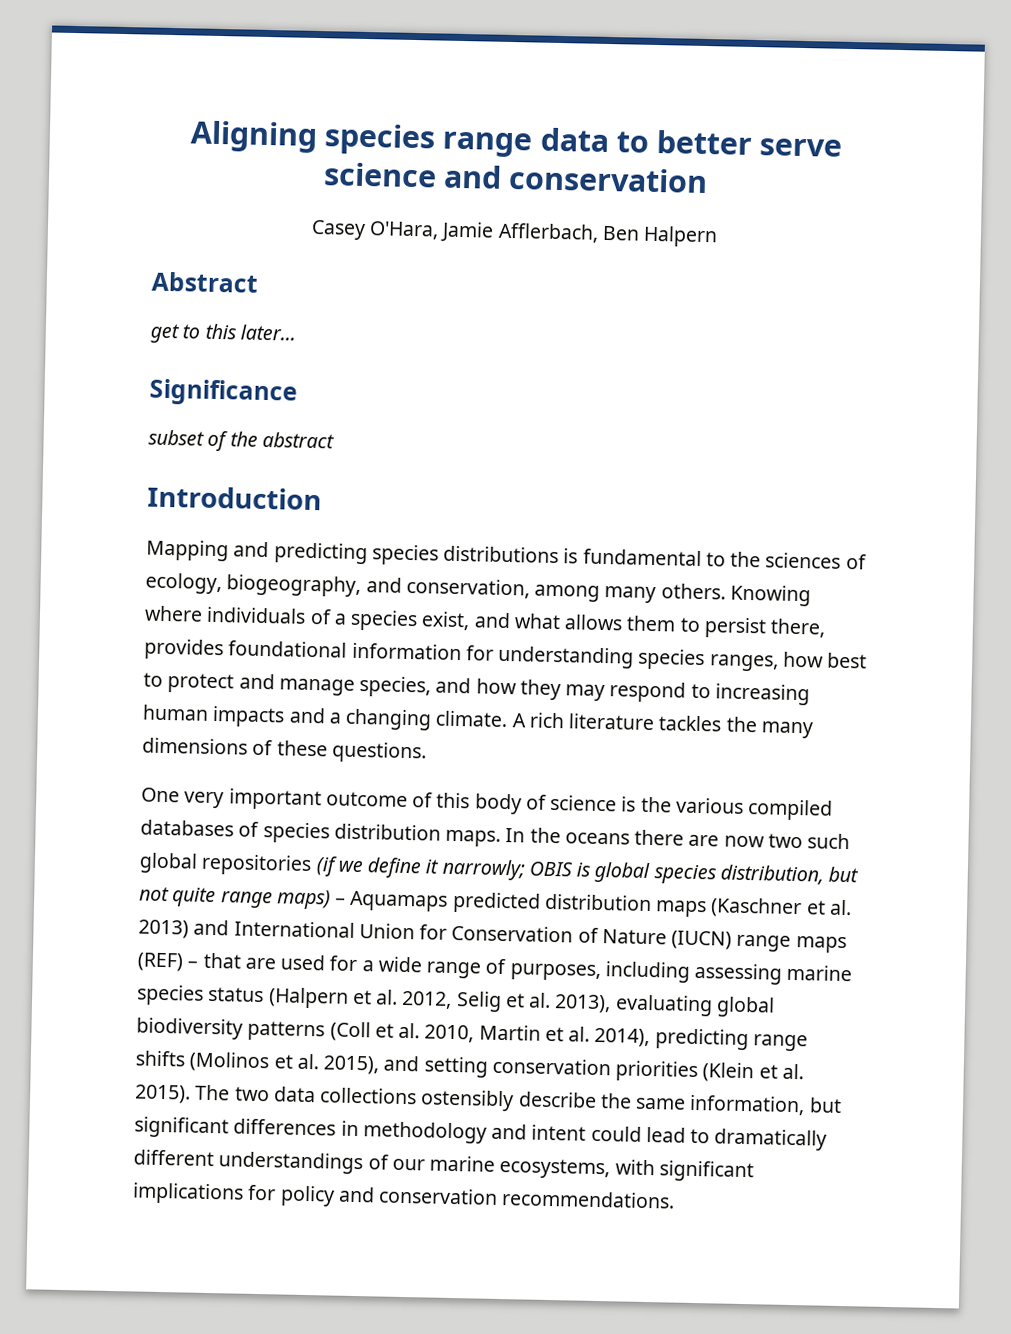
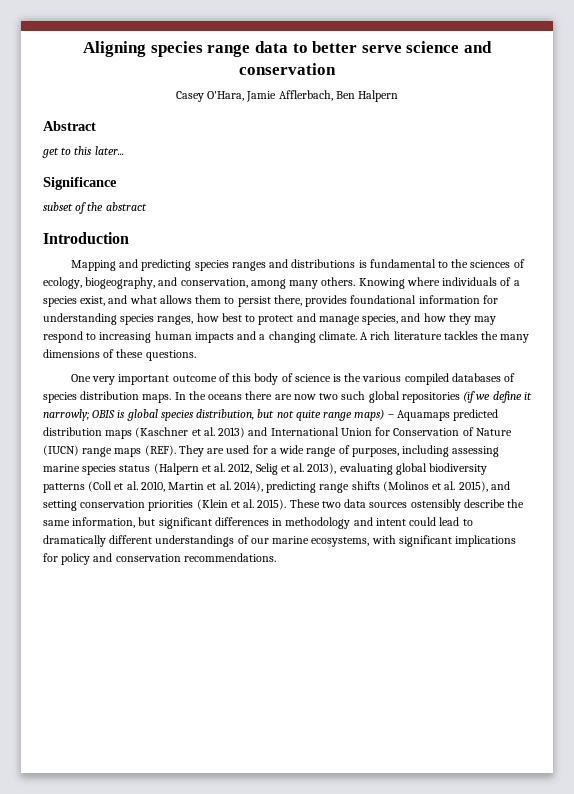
(439, 555) none -> [231,259,289,271] ranges and
[137,952,242,972] (REF) – that -> [144,445,204,457] (REF). They
[195,1084,231,1101] The -> [289,499,320,508] These
[319,1087,418,1105] collections -> [369,502,408,508] sources

